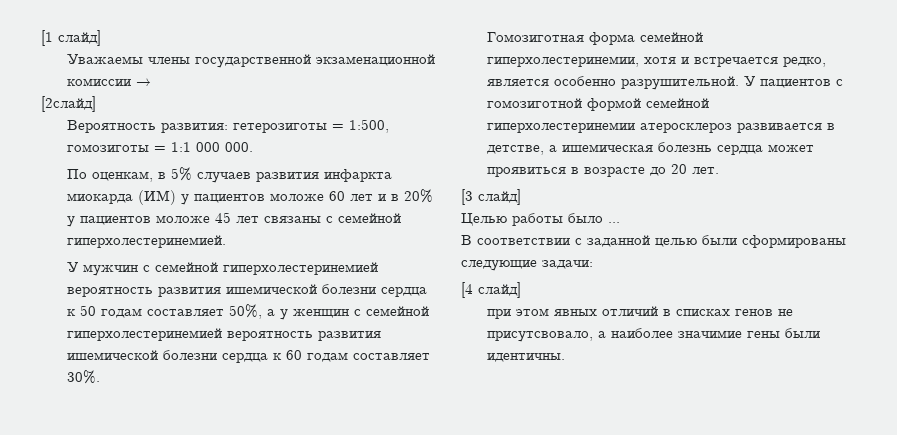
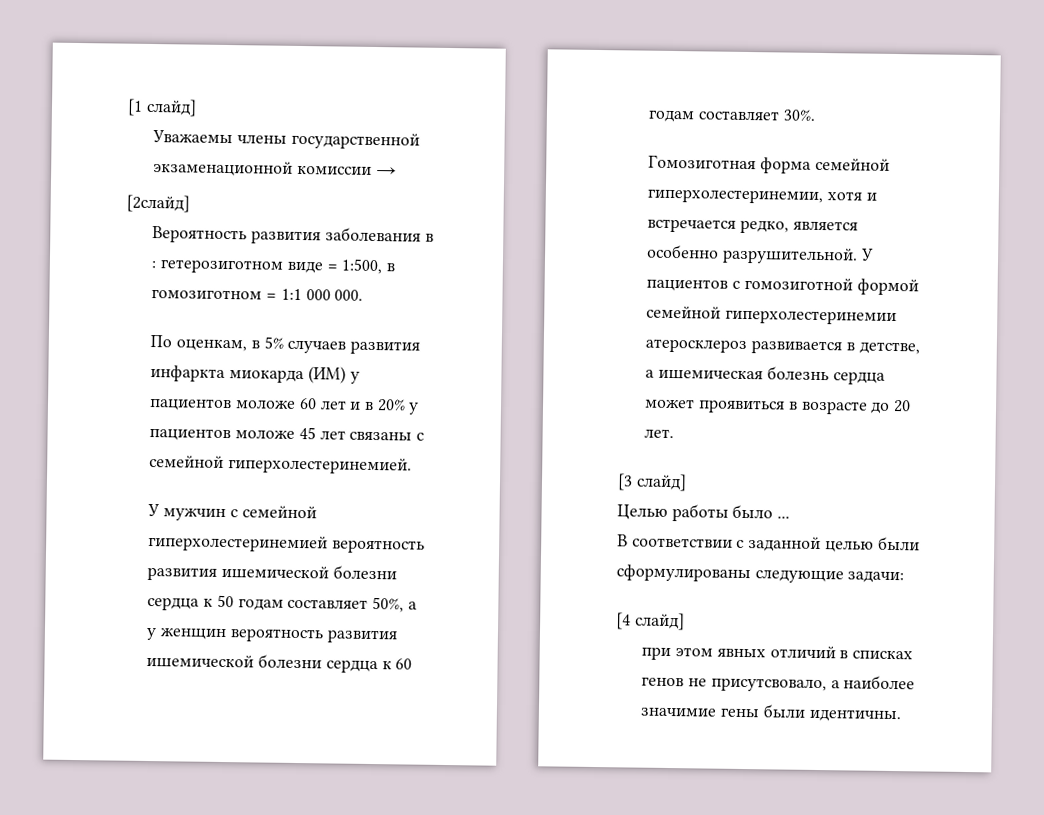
[161,119,390,133] [67,144,150,152] развития: гетерозиготы = 1:500, гомозиготы -> [251,227,434,245] [151,258,396,275] [151,289,263,300] развития заболевания в : гетерозиготном виде = 1:500, в гомозиготном
[354,306,430,316] [67,328,223,341] с семейной гиперхолестеринемией -> (227, 634) none
[742,235,846,248] сформированы -> [616,564,751,583] сформулированы

